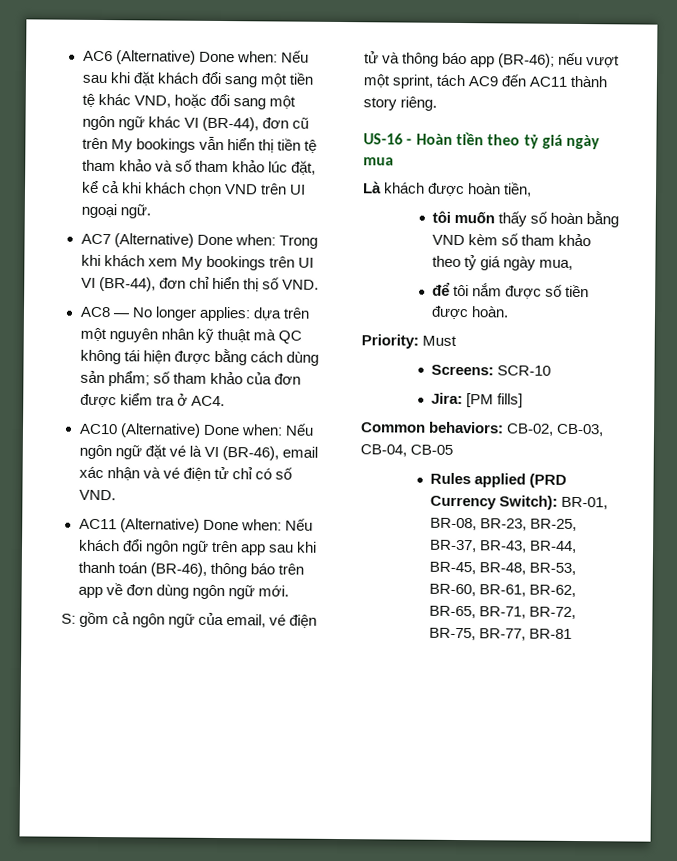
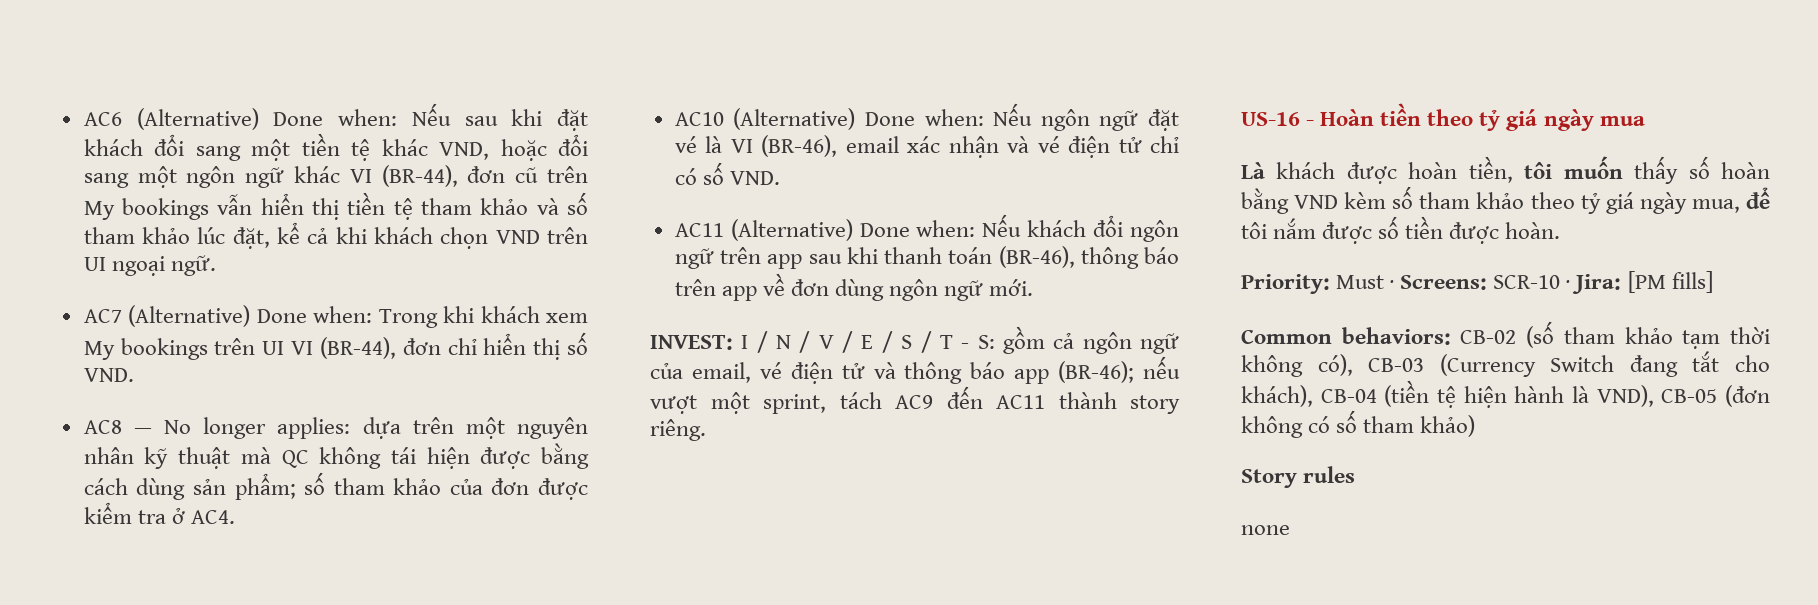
(289, 591) none -> [650,331,970,353] INVEST: I / N / V / E / S / T -
(533, 189) // -> (1513, 169) none
(574, 264) // -> (1740, 206) none
(458, 340) // -> [1390,280,1395,289] ·
(552, 370) // -> [1566,280,1571,289] ·
[506,423,605,437] [360,444,454,457] [430,472,568,488] [430,495,609,510] [430,517,578,532] [429,539,578,554] [429,561,577,576] [429,583,577,598] [429,605,577,619] [429,627,573,641] CB-02, CB-03, CB-04, CB-05 // Rules applied (PRD Currency Switch): BR-01, BR-08, BR-23, BR-25, BR-37, BR-43, BR-44, BR-45, BR-48, BR-53, BR-60, BR-61, BR-62, BR-65, BR-71, BR-72, BR-75, BR-77, BR-81 -> [1460,321,1770,349] [1241,351,1770,377] [1241,380,1770,408] [1241,410,1476,438] [1241,466,1356,488] [1241,525,1290,535] CB-02 (số tham khảo tạm thời không có), CB-03 (Currency Switch đang tắt cho khách), CB-04 (tiền tệ hiện hành là VND), CB-05 (đơn không có số tham khảo) // Story rules // none

